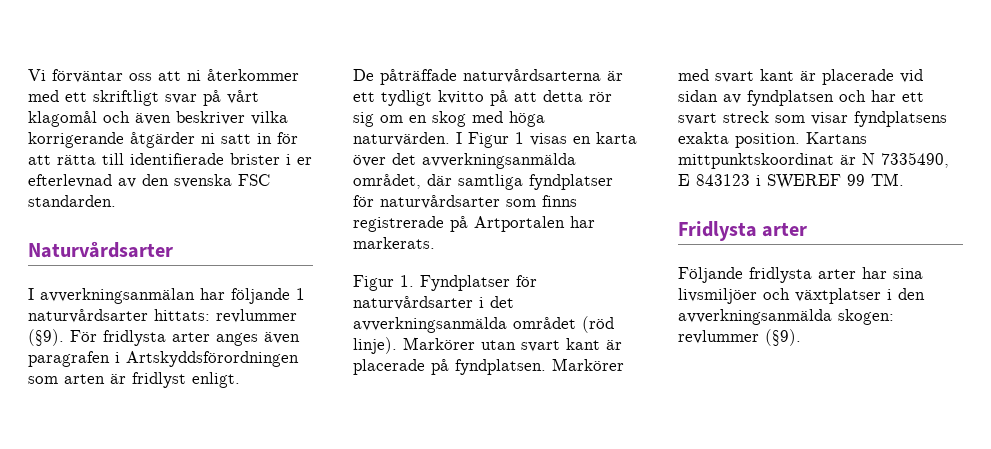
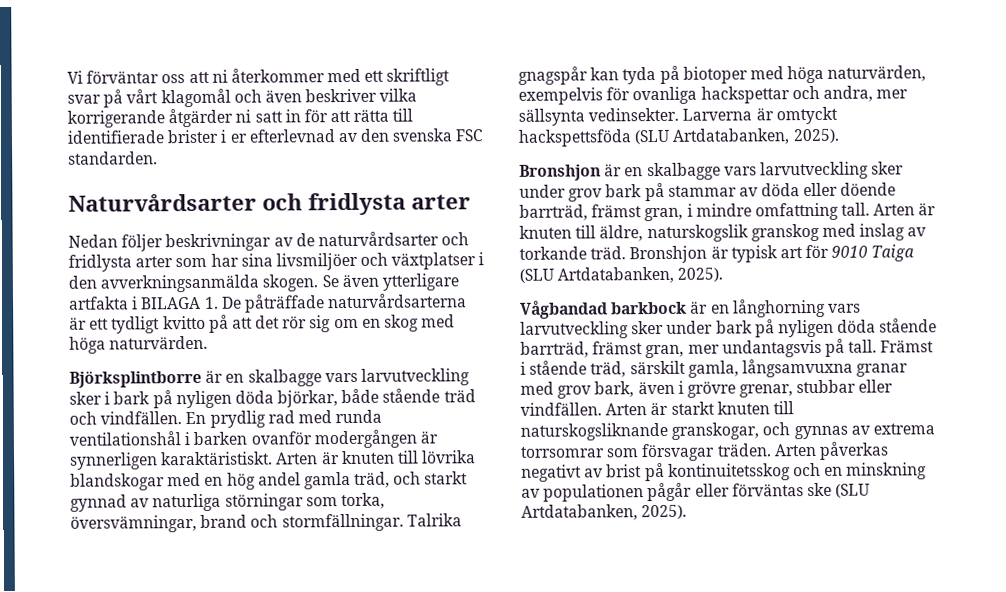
[28,288,305,304] [28,309,297,323] [28,329,300,346] [28,351,299,367] [28,372,240,388] // I avverkningsanmälan har följande 1 naturvårdsarter hittats: revlummer (§9). För fridlysta arter anges även paragrafen i Artskyddsförordningen som arten är fridlyst enligt. // -> [262,192,471,216] [68,231,470,252] [68,252,485,272] [68,273,459,293] [68,296,219,310] och fridlysta arter // Nedan följer beskrivningar av de naturvårdsarter och fridlysta arter som har sina livsmiljöer och växtplatser i den avverkningsanmälda skogen. Se även ytterligare artfakta i BILAGA 1.
[543,90,583,102] detta -> [255,315,281,329] det
[456,132,637,148] [353,153,576,169] [353,174,613,190] [353,195,577,209] [353,216,595,232] [353,237,435,249] [353,275,537,291] [353,296,514,310] [353,316,614,333] [353,337,622,354] [353,358,624,375] [678,69,923,85] [678,90,924,106] [678,111,947,127] [678,132,867,148] [678,152,949,169] [678,173,904,189] [678,221,808,241] [678,267,923,283] [678,288,925,304] [678,309,894,325] [678,329,801,346] I Figur 1 visas en karta över det avverkningsanmälda området, där samtliga fyndplatser för naturvårdsarter som finns registrerade på Artportalen har markerats. // Figur 1. Fyndplatser för naturvårdsarter i det avverkningsanmälda området (röd linje). Markörer utan svart kant är placerade på fyndplatsen. Markörer med svart kant är placerade vid sidan av fyndplatsen och har ett svart streck som visar fyndplatsens exakta position. Kartans mittpunktskoordinat är N 7335490, E 843123 i SWEREF 99 TM. // Fridlysta arter // Följande fridlysta arter har sina livsmiljöer och växtplatser i den avverkningsanmälda skogen: revlummer (§9). -> [69,368,470,388] [69,388,476,409] [69,409,383,428] [69,429,438,449] [70,450,477,470] [70,471,469,491] [70,492,385,512] [70,513,462,533] [518,65,927,85] [518,85,909,105] [518,106,838,126] [518,128,840,147] [519,161,905,181] [519,182,897,202] [519,202,937,222] [519,223,927,243] [519,244,915,264] [519,266,724,284] [520,298,861,319] [520,318,938,339] [520,338,935,359] [520,358,909,378] [520,379,894,399] [520,401,794,416] [520,422,935,441] [520,441,889,462] [521,462,928,482] [521,482,871,502] [521,504,688,521] // Björksplintborre är en skalbagge vars larvutveckling sker i bark på nyligen döda björkar, både stående träd och vindfällen. En prydlig rad med runda ventilationshål i barken ovanför modergången är synnerligen karaktäristiskt. Arten är knuten till lövrika blandskogar med en hög andel gamla träd, och starkt gynnad av naturliga störningar som torka, översvämningar, brand och stormfällningar. Talrika gnagspår kan tyda på biotoper med höga naturvärden, exempelvis för ovanliga hackspettar och andra, mer sällsynta vedinsekter. Larverna är omtyckt hackspettsföda (SLU Artdatabanken, 2025). // Bronshjon är en skalbagge vars larvutveckling sker under grov bark på stammar av döda eller döende barrträd, främst gran, i mindre omfattning tall. Arten är knuten till äldre, naturskogslik granskog med inslag av torkande träd. Bronshjon är typisk art för 9010 Taiga (SLU Artdatabanken, 2025). // Vågbandad barkbock är en långhorning vars larvutveckling sker under bark på nyligen döda stående barrträd, främst gran, mer undantagsvis på tall. Främst i stående träd, särskilt gamla, långsamvuxna granar med grov bark, även i grövre grenar, stubbar eller vindfällen. Arten är starkt knuten till naturskogsliknande granskogar, och gynnas av extrema torrsomrar som försvagar träden. Arten påverkas negativt av brist på kontinuitetsskog och en minskning av populationen pågår eller förväntas ske (SLU Artdatabanken, 2025).

